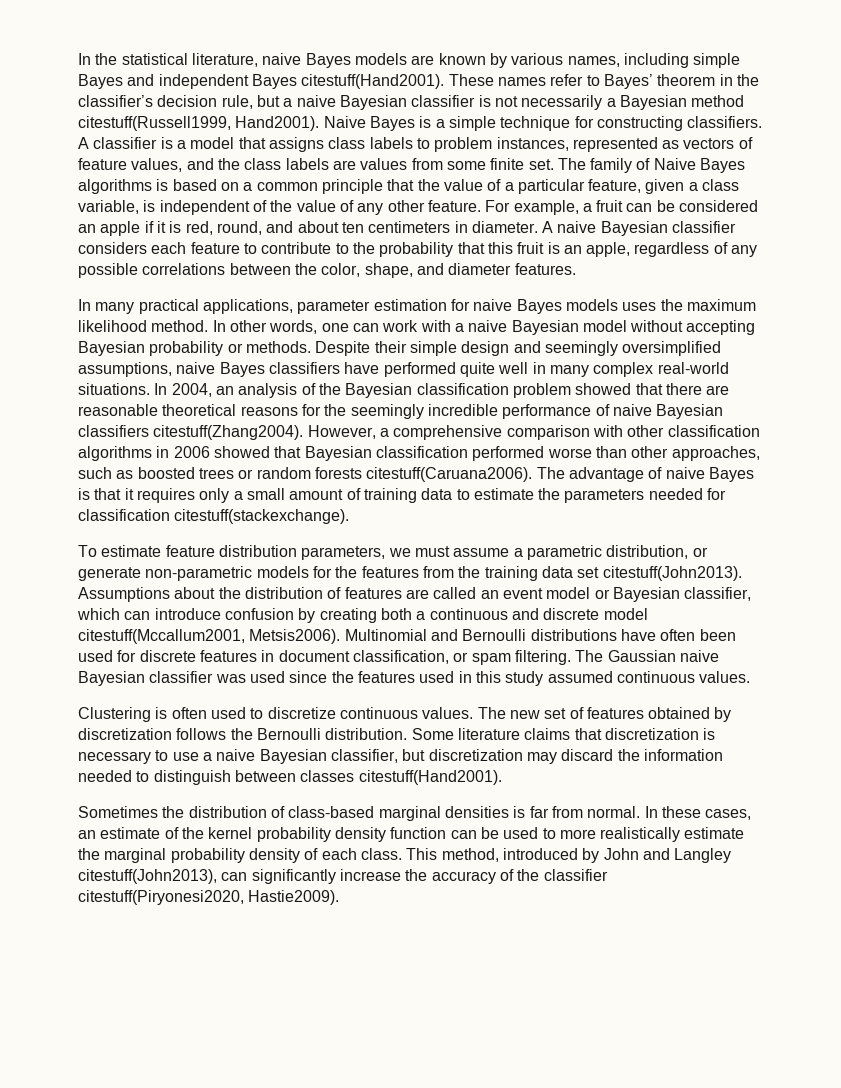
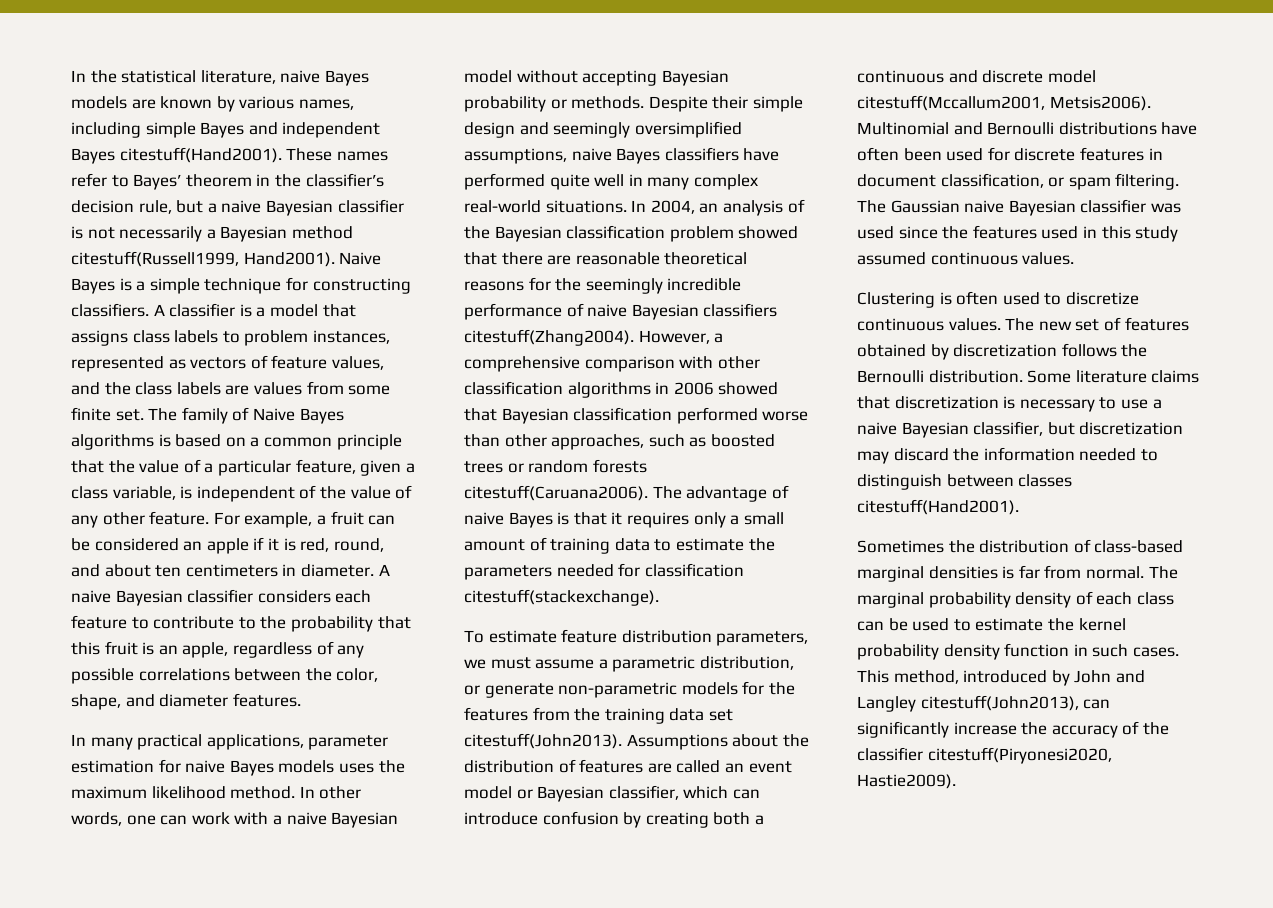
[644,806,752,820] [78,827,179,839] In these cases, an estimate of -> [1148,566,1178,579] [857,591,1174,608] [857,618,1044,631] The marginal probability density of each class can be used to estimate
[450,827,745,842] [78,848,402,863] can be used to more realistically estimate the marginal probability density of each class. -> [1073,644,1179,657] in such cases.

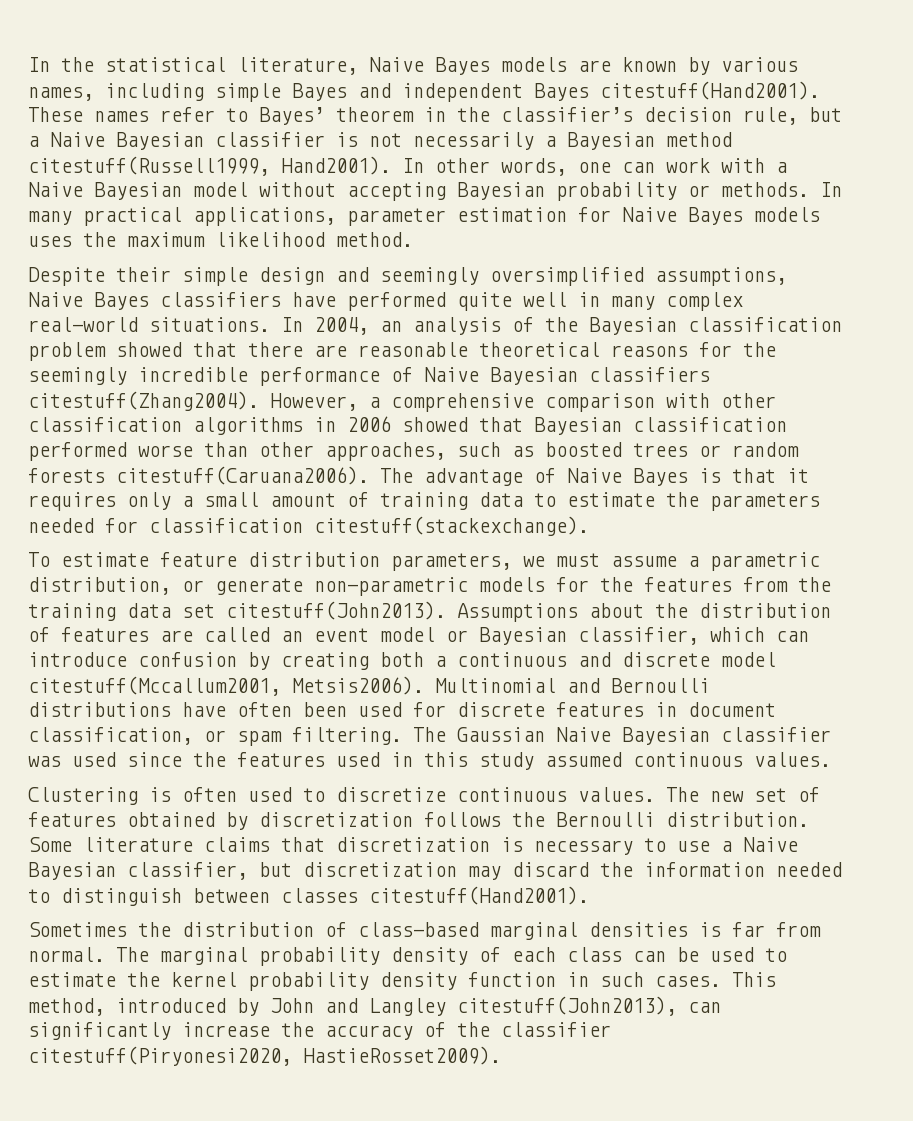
[280,70,321,83] naive -> [369,57,424,72] Naive
[221,200,262,213] naive -> [50,132,105,147] Naive
[339,252,382,265] [71,277,411,294] [71,303,356,317] [71,330,390,346] [71,355,384,372] [71,381,391,395] [71,407,344,424] [71,434,402,450] [71,459,415,476] [71,485,413,502] [71,511,396,528] [71,537,384,554] [71,564,390,577] [71,589,372,606] [71,615,411,632] [71,641,365,658] [71,668,379,684] [71,693,301,710] [71,734,389,750] [71,759,405,776] [71,786,296,799] Naive Bayes is a simple technique for constructing classifiers. A classifier is a model that assigns class labels to problem instances, represented as vectors of feature values, and the class labels are values from some finite set. The family of Naive Bayes algorithms is based on a common principle that the value of a particular feature, given a class variable, is independent of the value of any other feature. For example, a fruit can be considered an apple if it is red, round, and about ten centimeters in diameter. A naive Bayesian classifier considers each feature to contribute to the probability that this fruit is an apple, regardless of any possible correlations between the color, shape, and diameter features. // In many practical applications, parameter estimation for naive Bayes models uses the maximum likelihood method. -> (391, 165) none
[286,812,327,825] naive -> [28,182,83,197] Naive
(645, 102) none -> [820,182,842,197] [28,207,820,226] [28,232,413,247] In many practical applications, parameter estimation for Naive Bayes models uses the maximum likelihood method. //
[571,148,612,161] naive -> [28,292,83,307] Naive
[587,304,628,317] naive -> [424,367,479,382] Naive
[464,512,504,525] naive -> [567,468,622,483] Naive
[964,200,1005,213] naive -> [556,727,611,742] Naive
[857,422,897,435] naive -> [743,837,798,852] Naive
[857,774,956,789] Hastie2009). -> [303,1046,501,1065] HastieRosset2009).

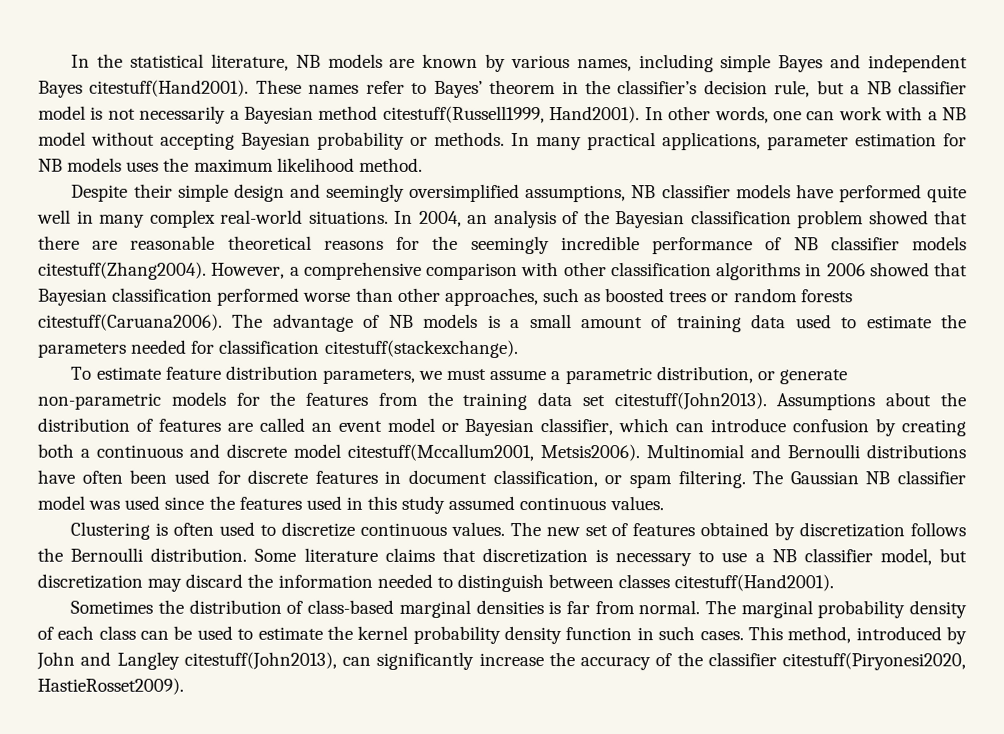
[369,57,490,75] Naive Bayes -> [295,54,321,68] NB
[50,132,325,150] Naive Bayesian classifier -> [866,80,967,95] [38,105,86,120] NB classifier model
[28,182,182,200] Naive Bayesian -> [941,107,967,121] NB
[622,207,743,225] Naive Bayes -> [38,158,63,172] NB
[28,292,281,310] Naive Bayes classifiers -> [631,184,791,199] NB classifier models
[424,367,710,385] Naive Bayesian classifiers -> [793,236,968,251] NB classifier models
[567,468,809,486] [28,492,171,511] Naive Bayes is that it requires only -> [388,313,501,328] NB models is
(523, 499) none -> [795,314,832,329] used
[556,727,831,745] Naive Bayesian classifier -> [865,470,966,485] [37,495,85,510] NB classifier model
[743,837,798,852] [28,862,248,880] Naive Bayesian classifier, -> [771,548,932,566] NB classifier model,

